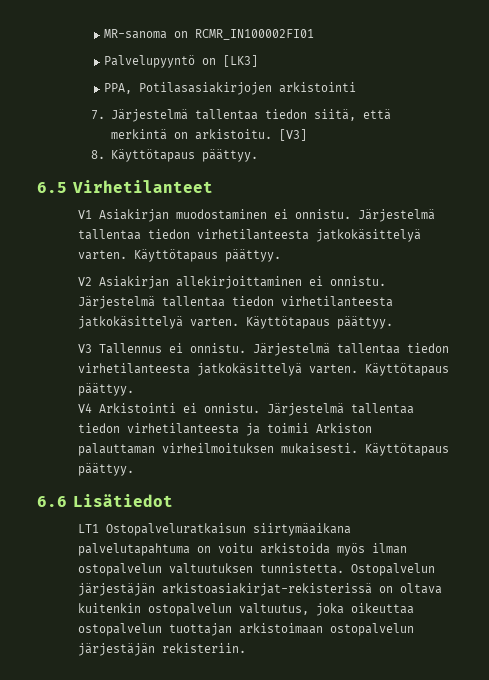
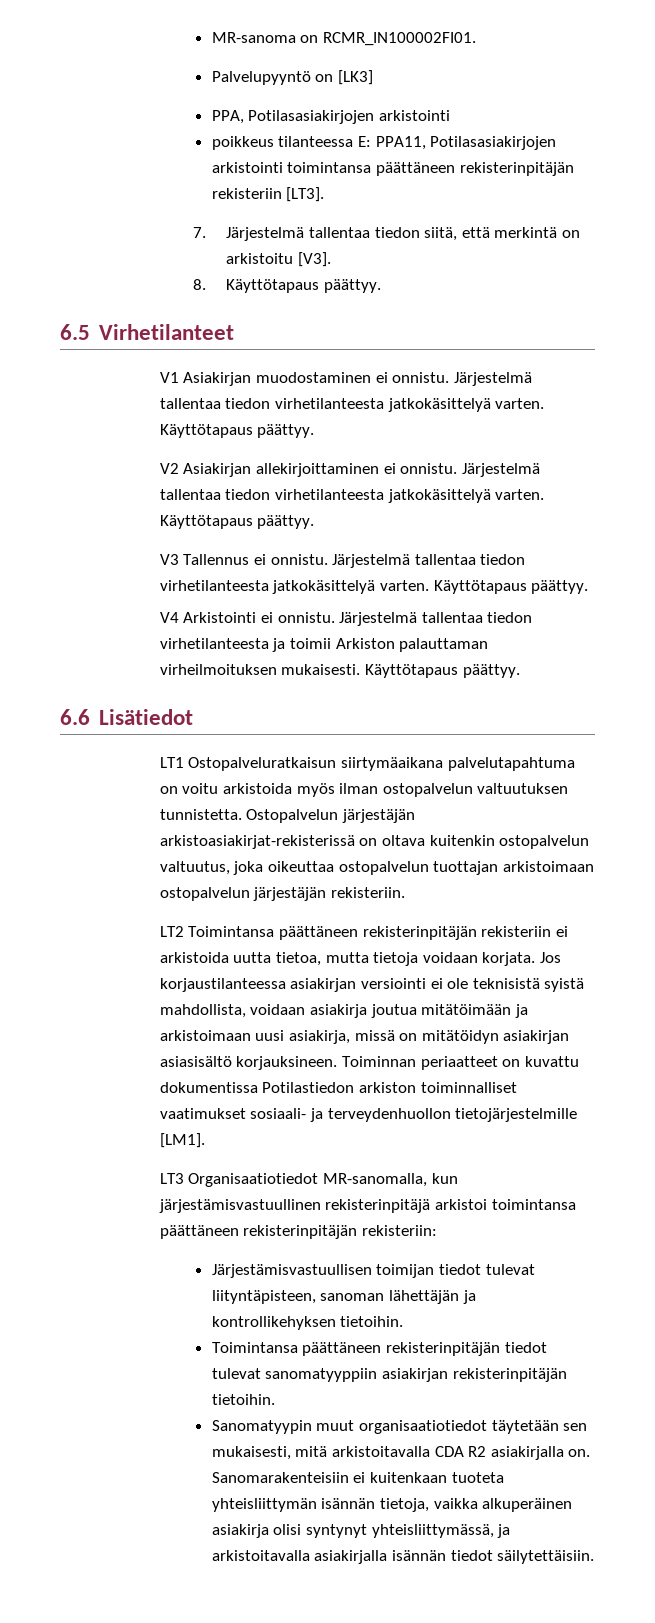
[194,29,314,40] RCMR_IN100002FI01 -> [322,32,476,46] RCMR_IN100002FI01.
(356, 87) none -> [211,136,557,150] [211,162,574,176] [211,187,325,202] // poikkeus tilanteessa E: PPA11, Potilasasiakirjojen arkistointi toimintansa päättäneen rekisterinpitäjän rekisteriin [LT3].
[195,129,308,141] arkistoitu. [V3] -> [226,252,331,267] arkistoitu [V3].
(246, 648) none -> [159,926,568,940] [159,952,561,966] [159,978,585,992] [159,1004,528,1018] [159,1030,570,1044] [159,1056,579,1070] [159,1082,517,1093] [159,1108,578,1122] [159,1133,205,1148] [159,1173,458,1187] [158,1199,576,1213] [159,1225,438,1239] [211,1264,535,1278] [211,1290,476,1304] [211,1316,404,1330] [211,1342,547,1356] [211,1368,567,1382] [211,1394,275,1405] [211,1420,588,1434] [211,1446,591,1460] [211,1472,504,1483] [211,1498,573,1512] [211,1524,511,1538] [211,1550,595,1564] // LT2 Toimintansa päättäneen rekisterinpitäjän rekisteriin ei arkistoida uutta tietoa, mutta tietoja voidaan korjata. Jos korjaustilanteessa asiakirjan versiointi ei ole teknisistä syistä mahdollista, voidaan asiakirja joutua mitätöimään ja arkistoimaan uusi asiakirja, missä on mitätöidyn asiakirjan asiasisältö korjauksineen. Toiminnan periaatteet on kuvattu dokumentissa Potilastiedon arkiston toiminnalliset vaatimukset sosiaali- ja terveydenhuollon tietojärjestelmille [LM1]. // LT3 Organisaatiotiedot MR-sanomalla, kun järjestämisvastuullinen rekisterinpitäjä arkistoi toimintansa päättäneen rekisterinpitäjän rekisteriin: // Järjestämisvastuullisen toimijan tiedot tulevat liityntäpisteen, sanoman lähettäjän ja kontrollikehyksen tietoihin. // Toimintansa päättäneen rekisterinpitäjän tiedot tulevat sanomatyyppiin asiakirjan rekisterinpitäjän tietoihin. // Sanomatyypin muut organisaatiotiedot täytetään sen mukaisesti, mitä arkistoitavalla CDA R2 asiakirjalla on. Sanomarakenteisiin ei kuitenkaan tuoteta yhteisliittymän isännän tietoja, vaikka alkuperäinen asiakirja olisi syntynyt yhteisliittymässä, ja arkistoitavalla asiakirjalla isännän tiedot säilytettäisiin.

